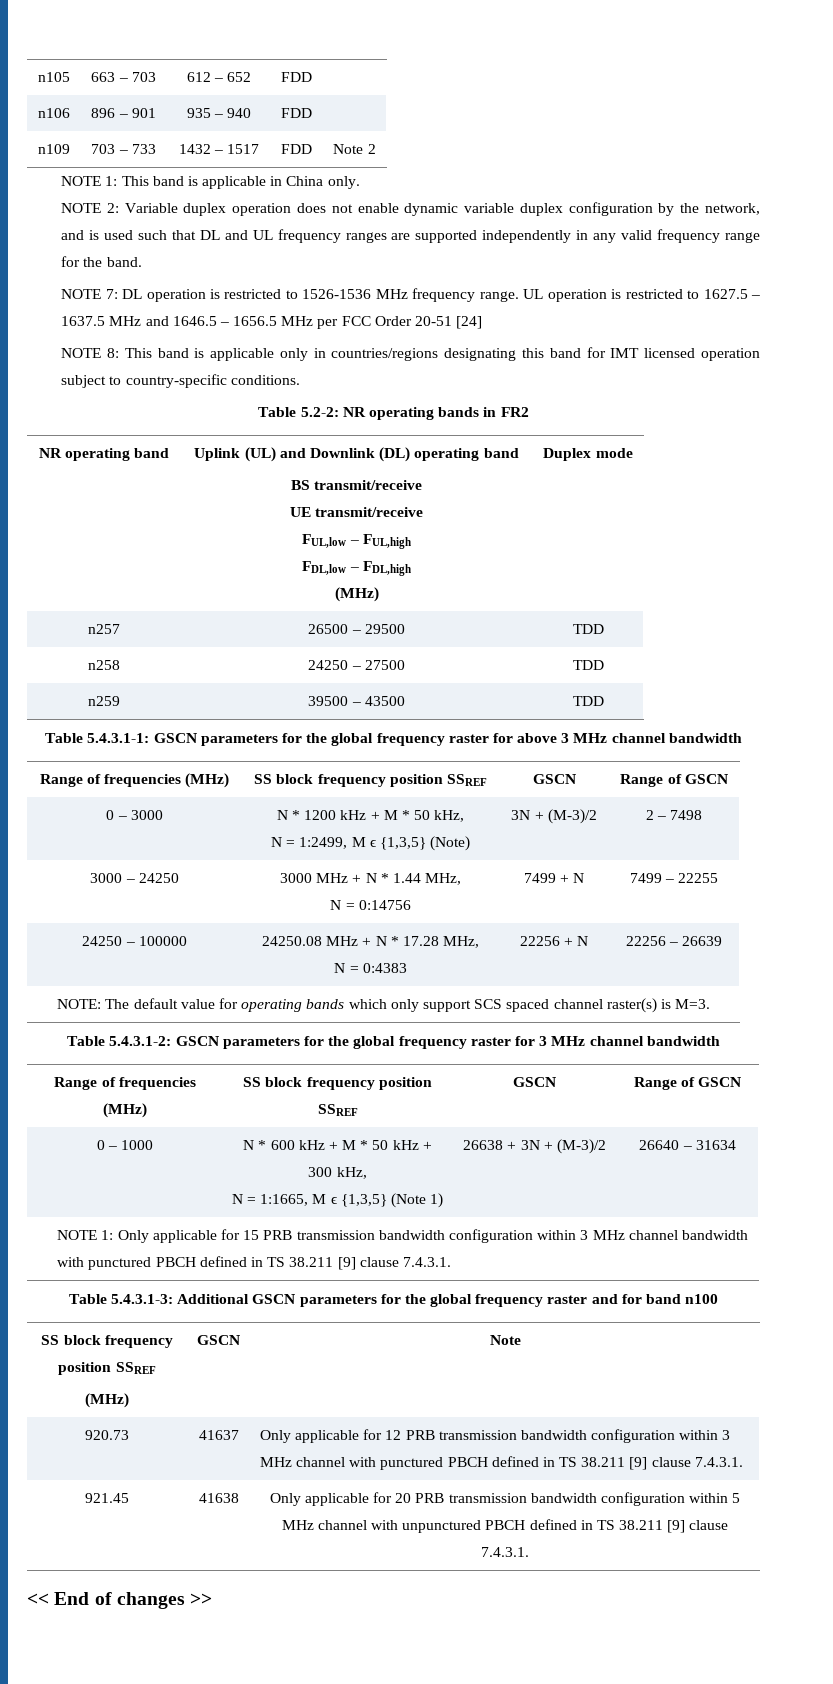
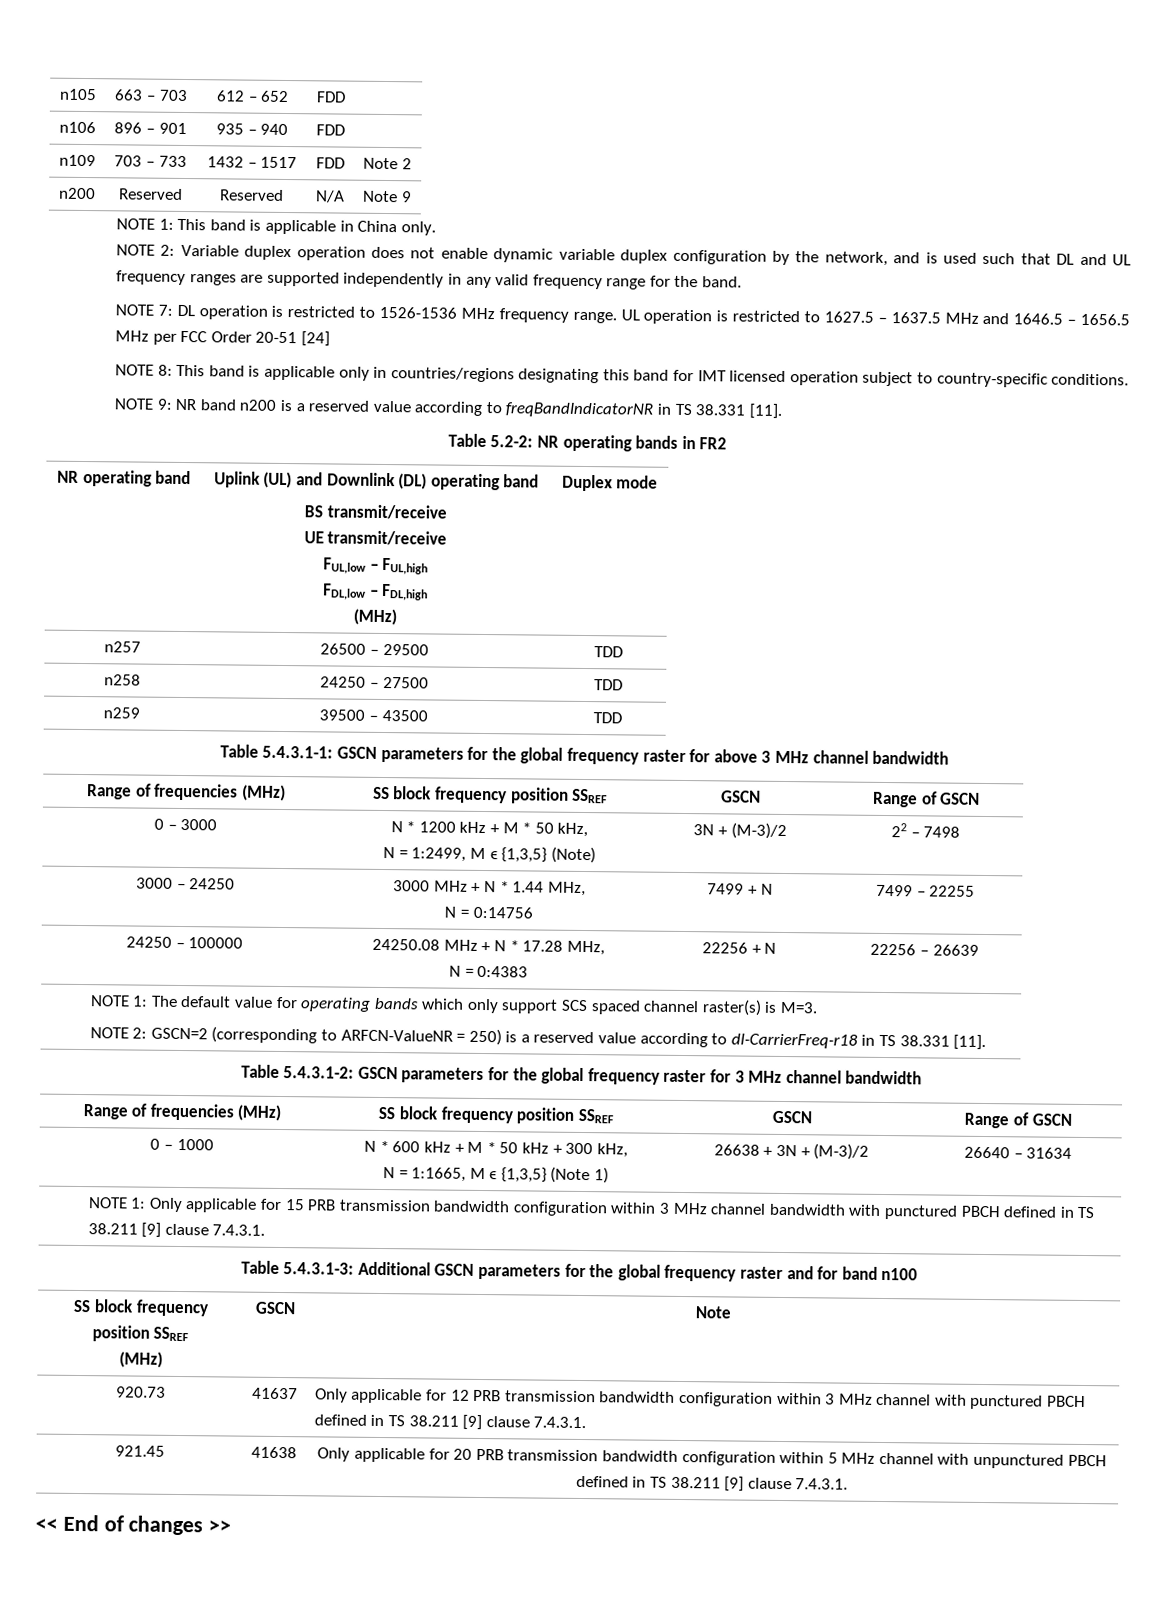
(376, 149) none -> [57,187,96,200] [117,188,183,200] [219,189,284,201] [315,190,345,203] [362,190,412,203] // n200 | Reserved | Reserved | N/A | Note 9
(300, 380) none -> [113,398,782,419] // NOTE 9: NR band n200 is a reserved value according to freqBandIndicatorNR in TS 38.331 [11].
[645,810,654,820] 2 -> [890,823,907,838] 22
[57,999,102,1009] NOTE: -> [89,995,149,1007] NOTE 1:
(711, 1004) none -> [89,1026,987,1051] // NOTE 2: GSCN=2 (corresponding to ARFCN-ValueNR = 250) is a reserved value according to dl-CarrierFreq-r18 in TS 38.331 [11].

